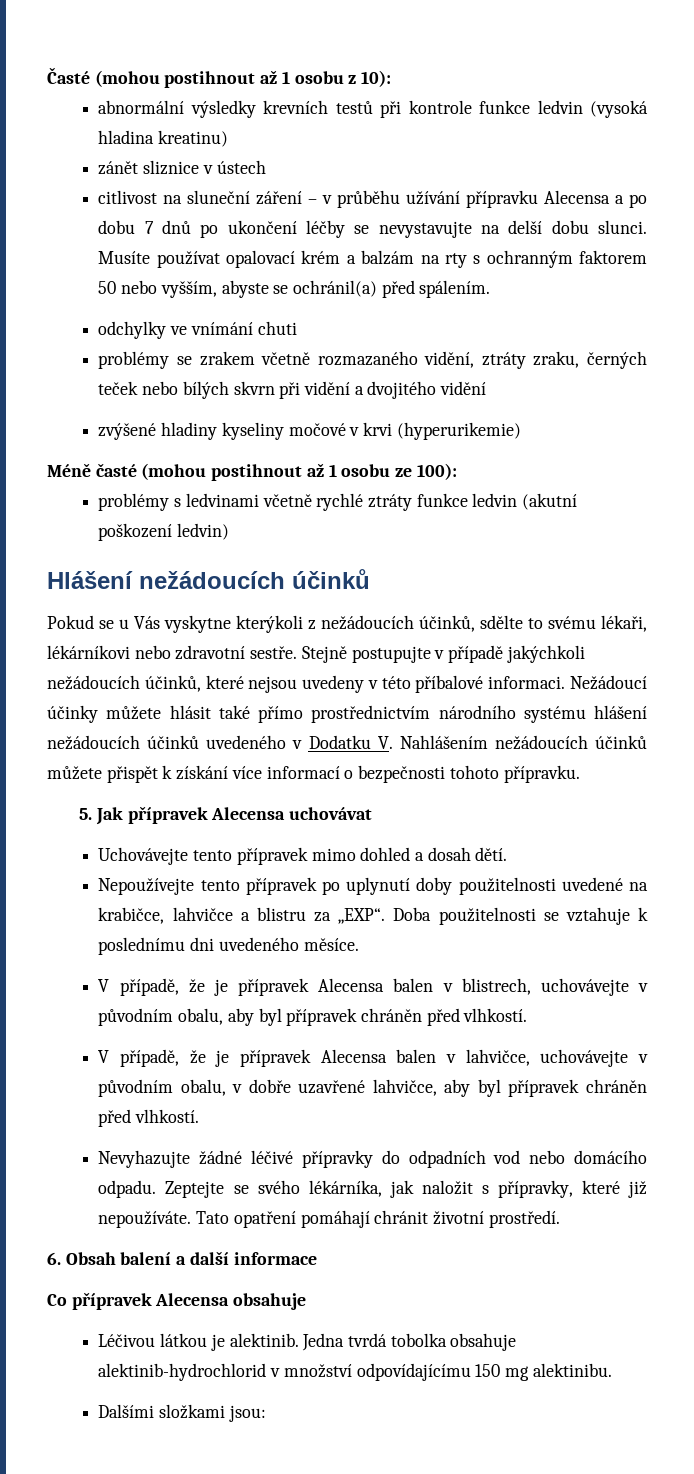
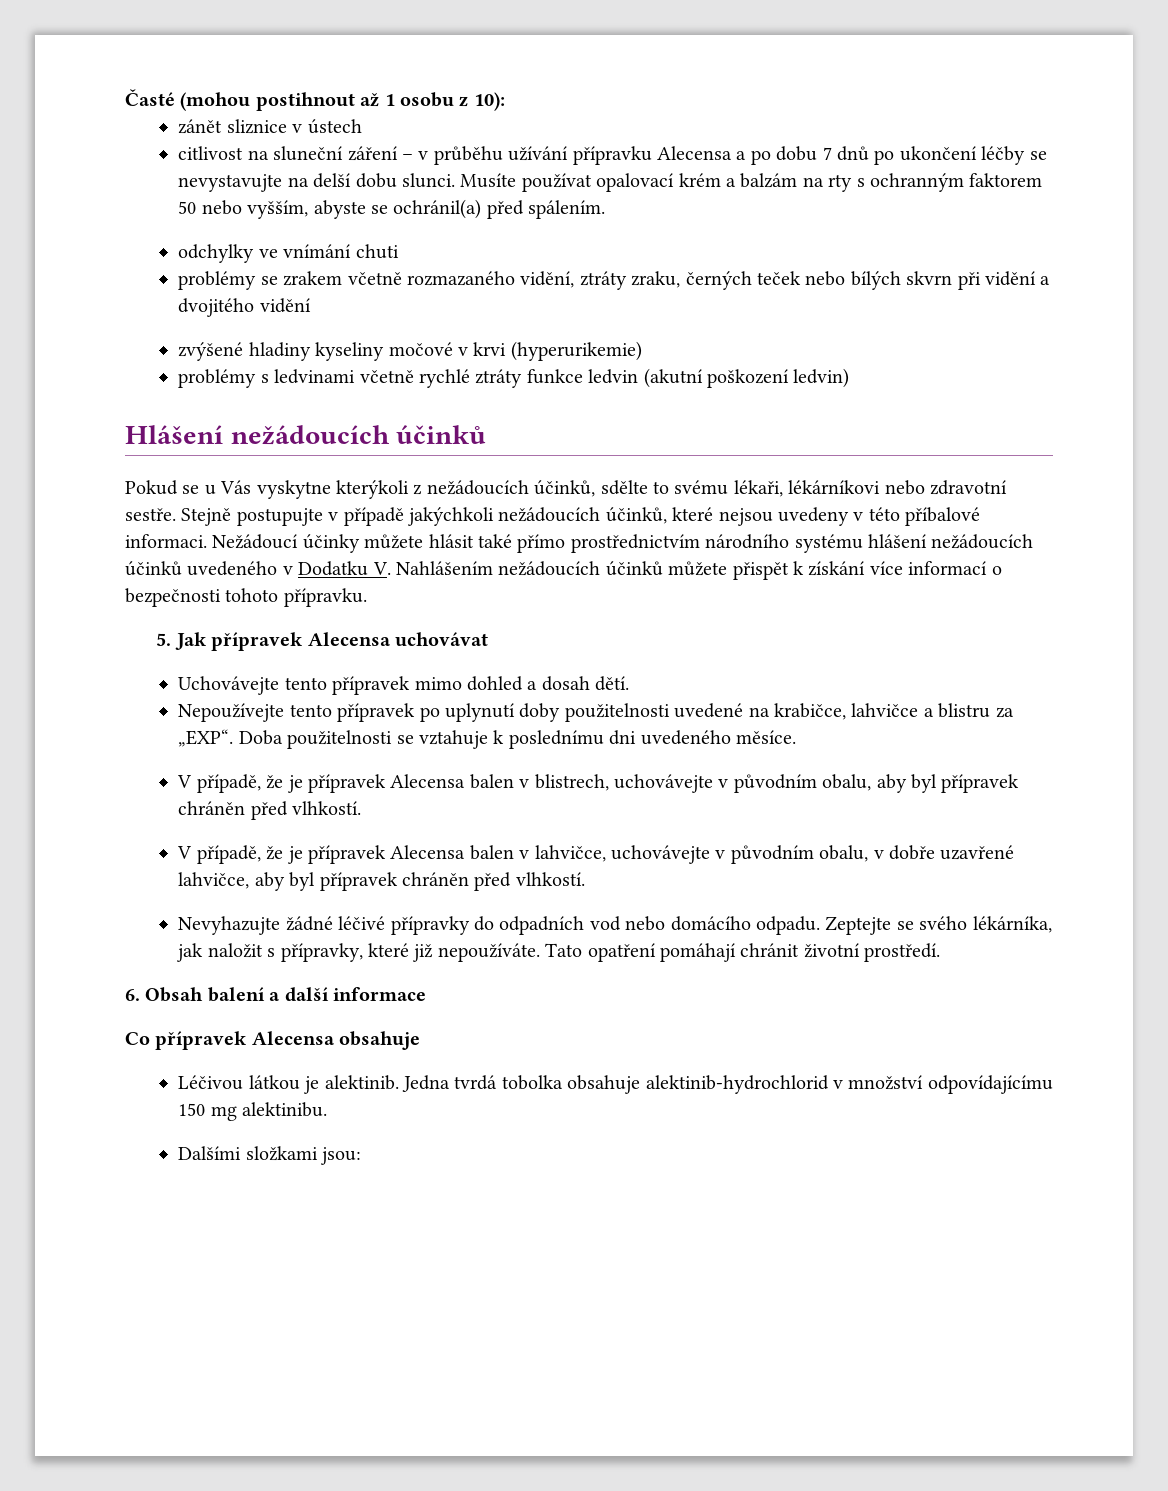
[98,100,649,118] [98,130,229,147] // abnormální výsledky krevních testů při kontrole funkce ledvin (vysoká hladina kreatinu) -> (505, 101) none
[47,463,457,481] // Méně časté (mohou postihnout až 1 osobu ze 100): -> (642, 351) none

